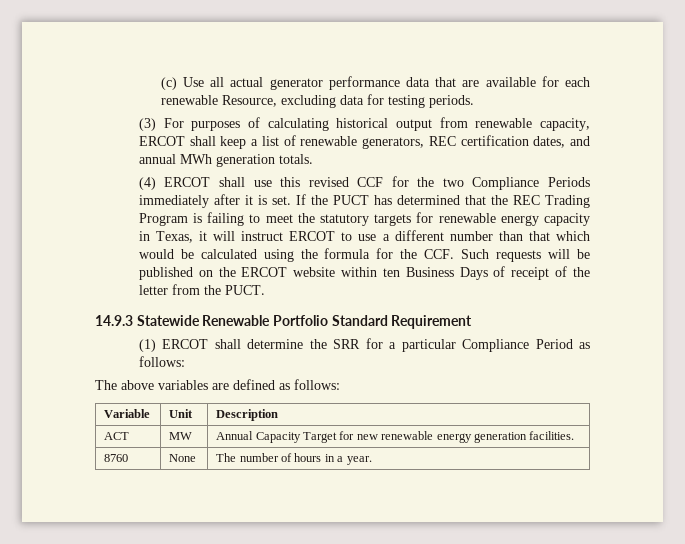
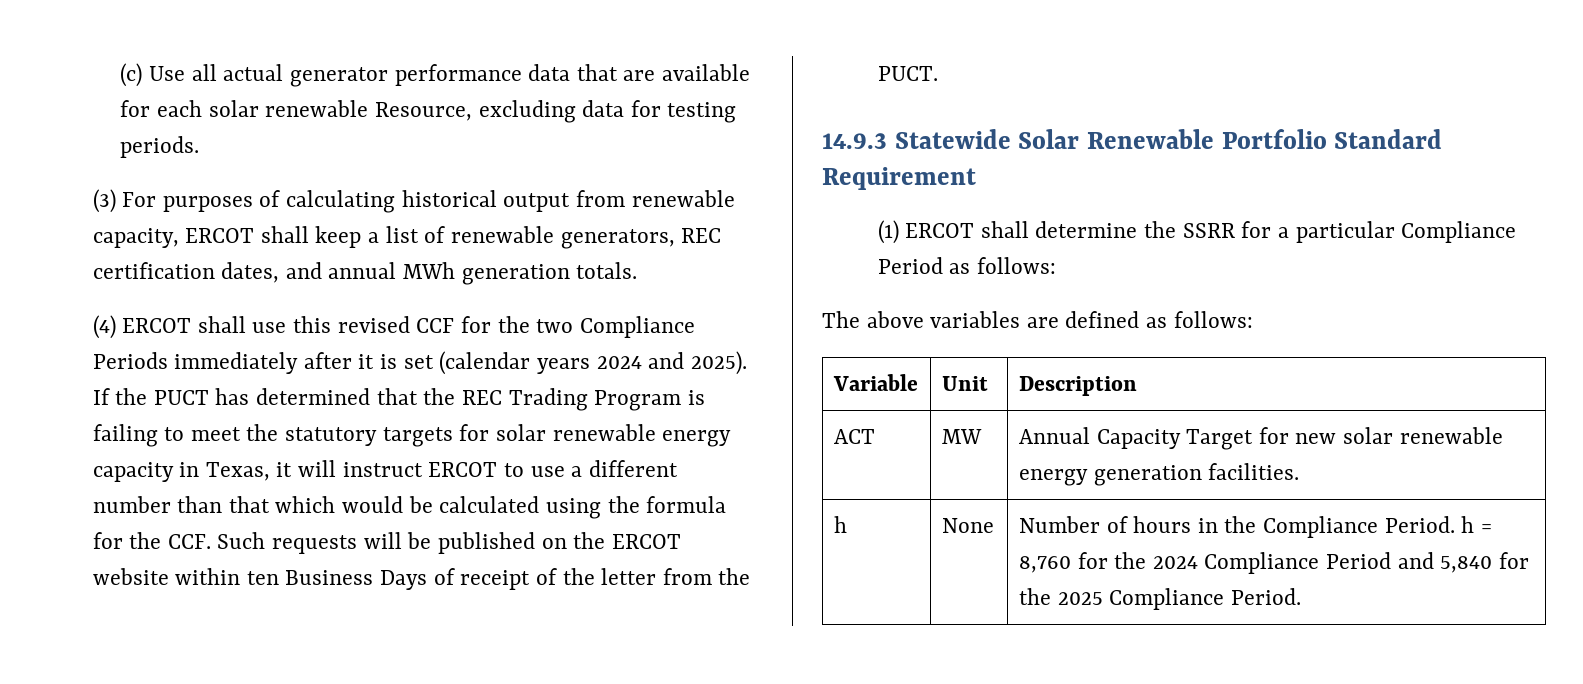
(590, 82) none -> [208,100,259,117] solar
[271,196,291,205] set. -> [403,351,747,375] set (calendar years 2024 and 2025).
(434, 217) none -> [495,424,546,441] solar
(200, 320) none -> [1018,129,1080,149] Solar
[333,339,361,349] SRR -> [1182,223,1235,238] SSRR
(378, 437) none -> [1343,427,1394,444] solar
[104,454,129,462] 8760 -> [833,516,847,533] h
[216,453,279,462] The number -> [1018,516,1100,533] Number
[337,456,372,465] a year. -> [1224,516,1492,538] [1018,552,1529,574] [1018,588,1301,610] the Compliance Period. h = 8,760 for the 2024 Compliance Period and 5,840 for the 2025 Compliance Period.

